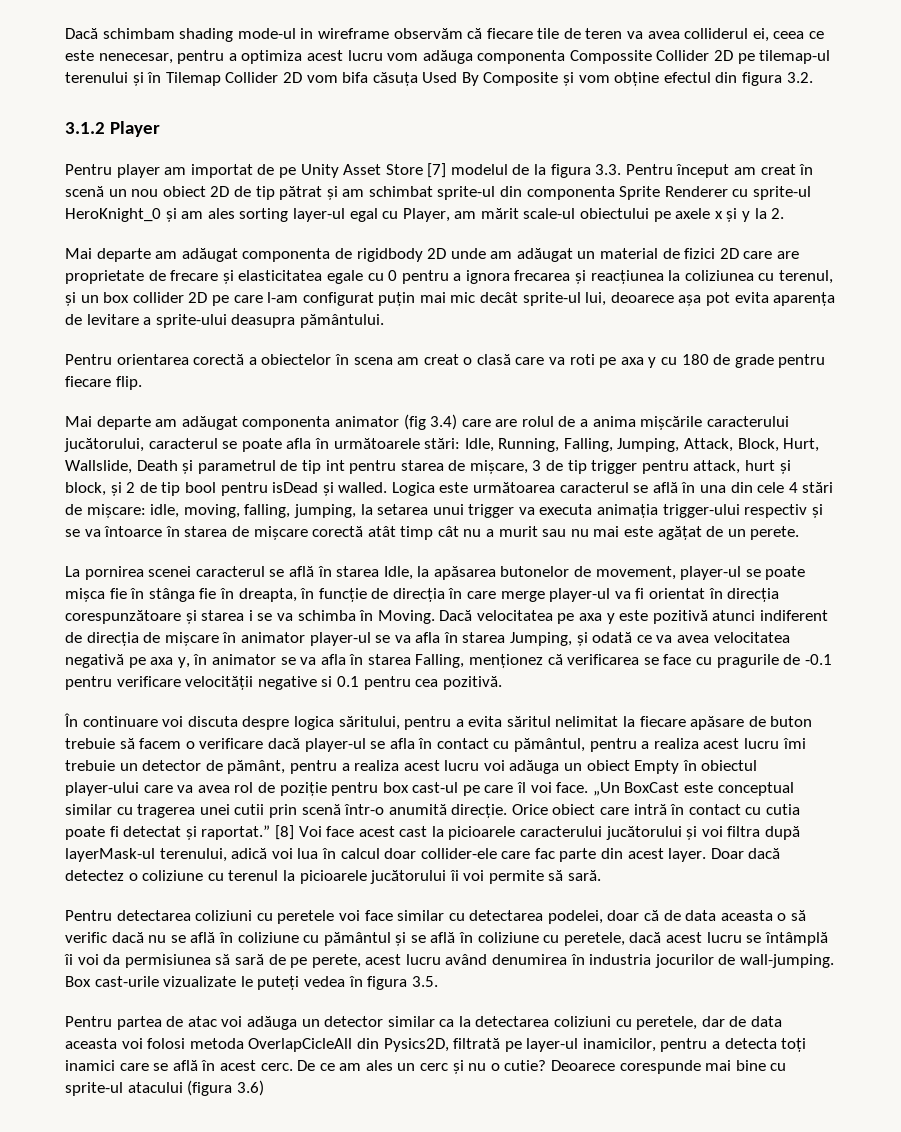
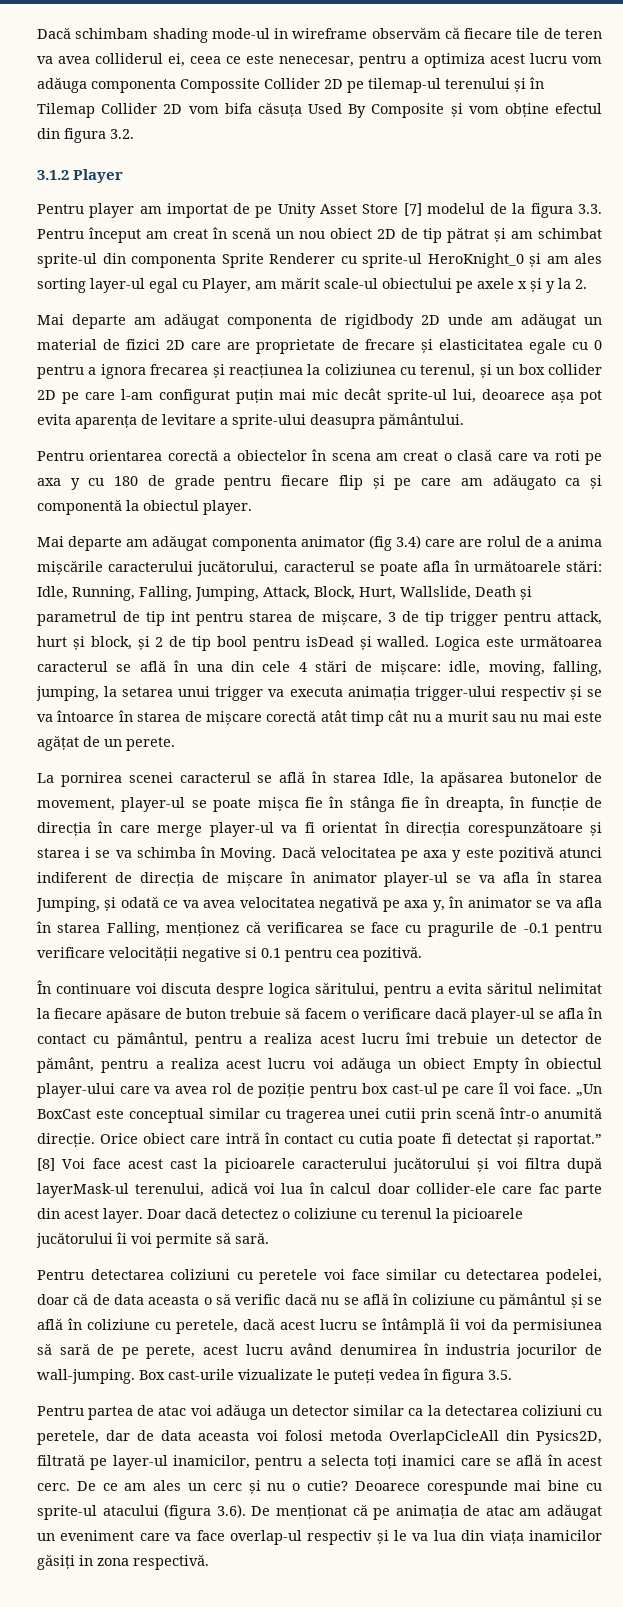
[115,376,142,390] flip. -> [338,474,603,490] [37,499,252,515] flip și pe care am adăugato ca și componentă la obiectul player.
[724,1038,777,1049] detecta -> [320,1455,369,1466] selecta
[236,1080,264,1096] 3.6) -> [216,1504,602,1520] [37,1530,602,1545] [37,1554,209,1570] 3.6). De menționat că pe animația de atac am adăugat un eveniment care va face overlap-ul respectiv și le va lua din viața inamicilor găsiți in zona respectivă.

